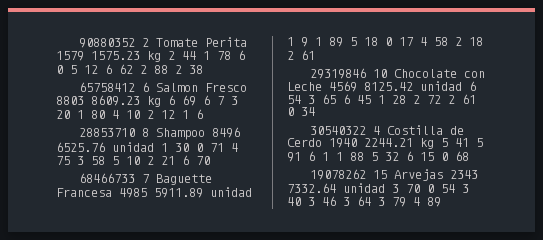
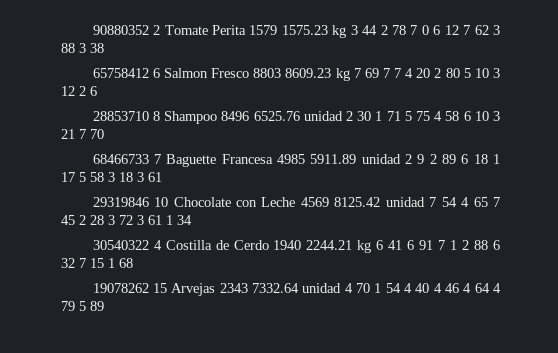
[168,50,245,60] [56,64,182,74] 2 44 1 78 6 0 5 12 6 62 2 88 2 -> [350,25,501,35] [61,43,86,53] 3 44 2 78 7 0 6 12 7 62 3 88 3
[168,95,238,106] [56,110,189,119] 6 69 6 7 3 20 1 80 4 10 2 12 1 -> [353,68,500,78] [61,86,86,96] 7 69 7 7 4 20 2 80 5 10 3 12 2
[161,143,238,152] [56,155,189,165] 1 30 0 71 4 75 3 58 5 10 2 21 6 -> [345,111,500,121] [61,129,86,139] 2 30 1 71 5 75 4 58 6 10 3 21 7
[287,37,483,47] [287,51,294,60] 1 9 1 89 5 18 0 17 4 58 2 18 2 -> [405,154,501,164] [61,172,144,182] 2 9 2 89 6 18 1 17 5 58 3 18 3
[469,81,476,91] [287,94,476,104] [287,107,294,116] 6 54 3 65 6 45 1 28 2 72 2 61 0 -> [429,197,500,207] [61,215,173,225] 7 54 4 65 7 45 2 28 3 72 3 61 1
[441,138,483,147] [287,151,448,162] 5 41 5 91 6 1 1 88 5 32 6 15 0 -> [376,240,500,250] [61,258,115,268] 6 41 6 91 7 1 2 88 6 32 7 15 1
[392,184,469,193] [287,196,420,207] 3 70 0 54 3 40 3 46 3 64 3 79 4 -> [344,283,501,293] [61,301,86,311] 4 70 1 54 4 40 4 46 4 64 4 79 5

